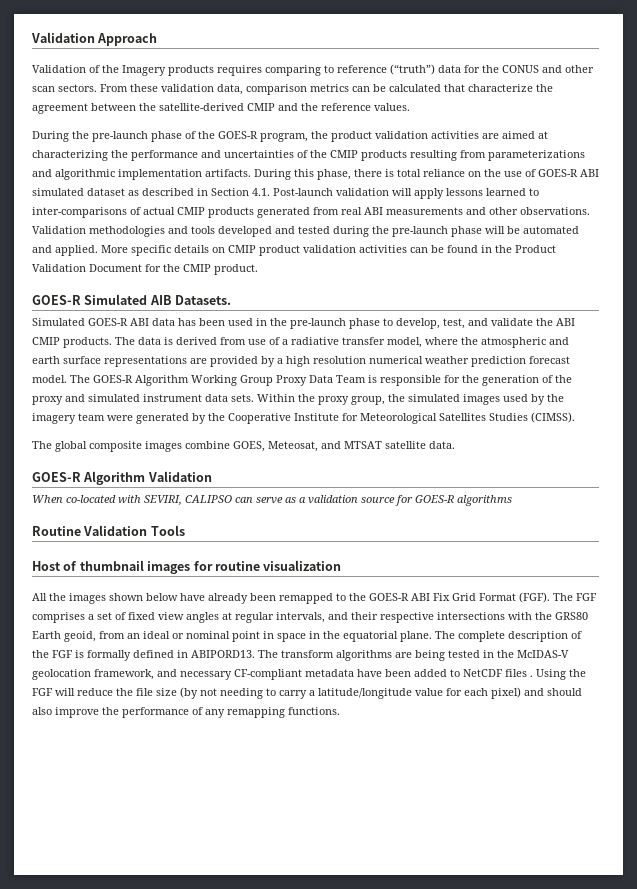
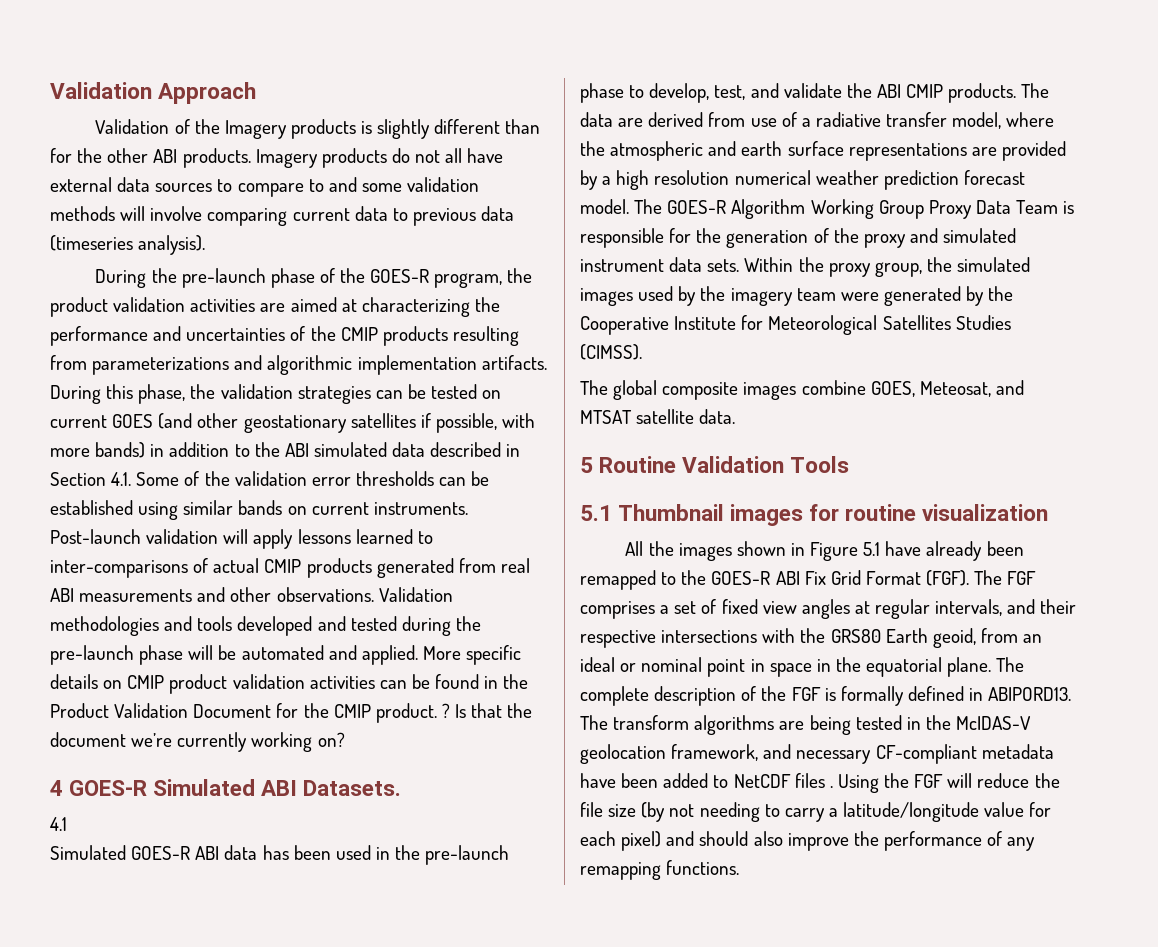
[217,64,594,76] [32,84,553,95] [32,103,410,114] requires comparing to reference (“truth”) data for the CONUS and other scan sectors. From these validation data, comparison metrics can be calculated that characterize the agreement between the satellite-derived CMIP and the reference values. -> [361,119,541,139] [50,148,504,168] [50,177,480,197] [50,206,515,226] [50,235,206,255] is slightly different than for the other ABI products. Imagery products do not all have external data sources to compare to and some validation methods will involve comparing current data to previous data (timeseries analysis).
[354,169,599,177] [32,188,270,196] there is total reliance on the use of GOES-R ABI simulated dataset as described in Section 4.1. -> [190,384,502,404] [50,413,536,433] [50,442,521,458] [50,471,490,486] [50,500,468,520] the validation strategies can be tested on current GOES (and other geostationary satellites if possible, with more bands) in addition to the ABI simulated data described in Section 4.1. Some of the validation error thresholds can be established using similar bands on current instruments.
(258, 269) // -> [441,703,533,718] [50,732,345,752] [50,780,63,796] ? Is that the document we’re currently working on? // 4
[149,295,172,305] AIB -> [261,780,298,796] ABI
(232, 300) none -> [50,817,67,831] // 4.1
[164,337,173,345] is -> [618,118,644,127] are
[32,471,212,485] [32,495,512,506] GOES-R Algorithm Validation // When co-located with SEVIRI, CALIPSO can serve as a validation source for GOES-R algorithms // -> [580,457,593,473] 5
[32,560,144,571] Host of thumbnail -> [580,504,725,521] 5.1 Thumbnail
[146,593,178,601] below -> [790,542,881,561] in Figure 5.1

